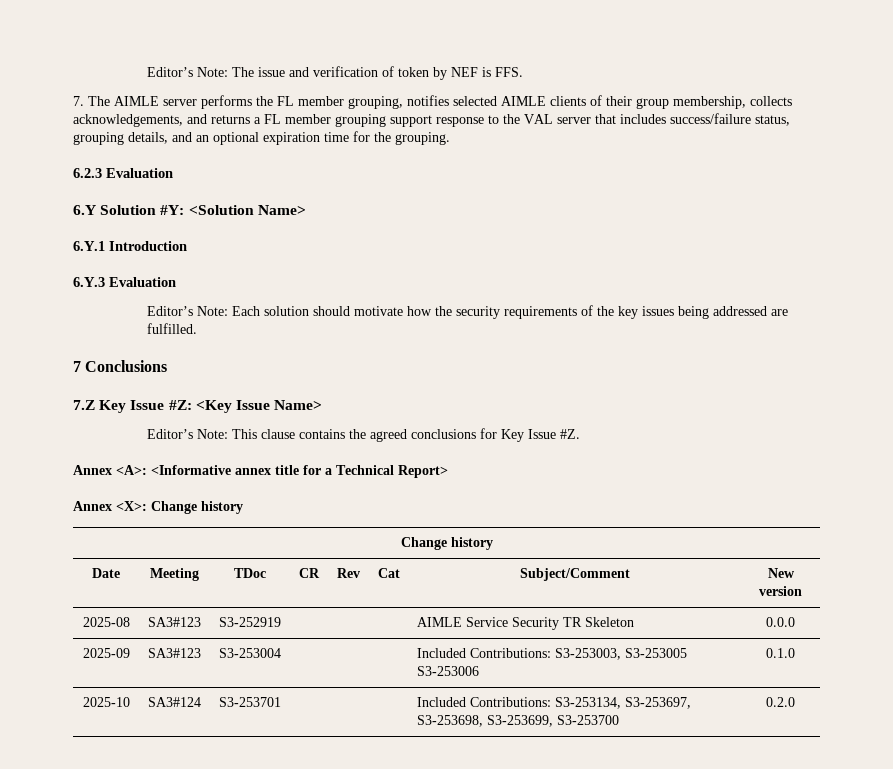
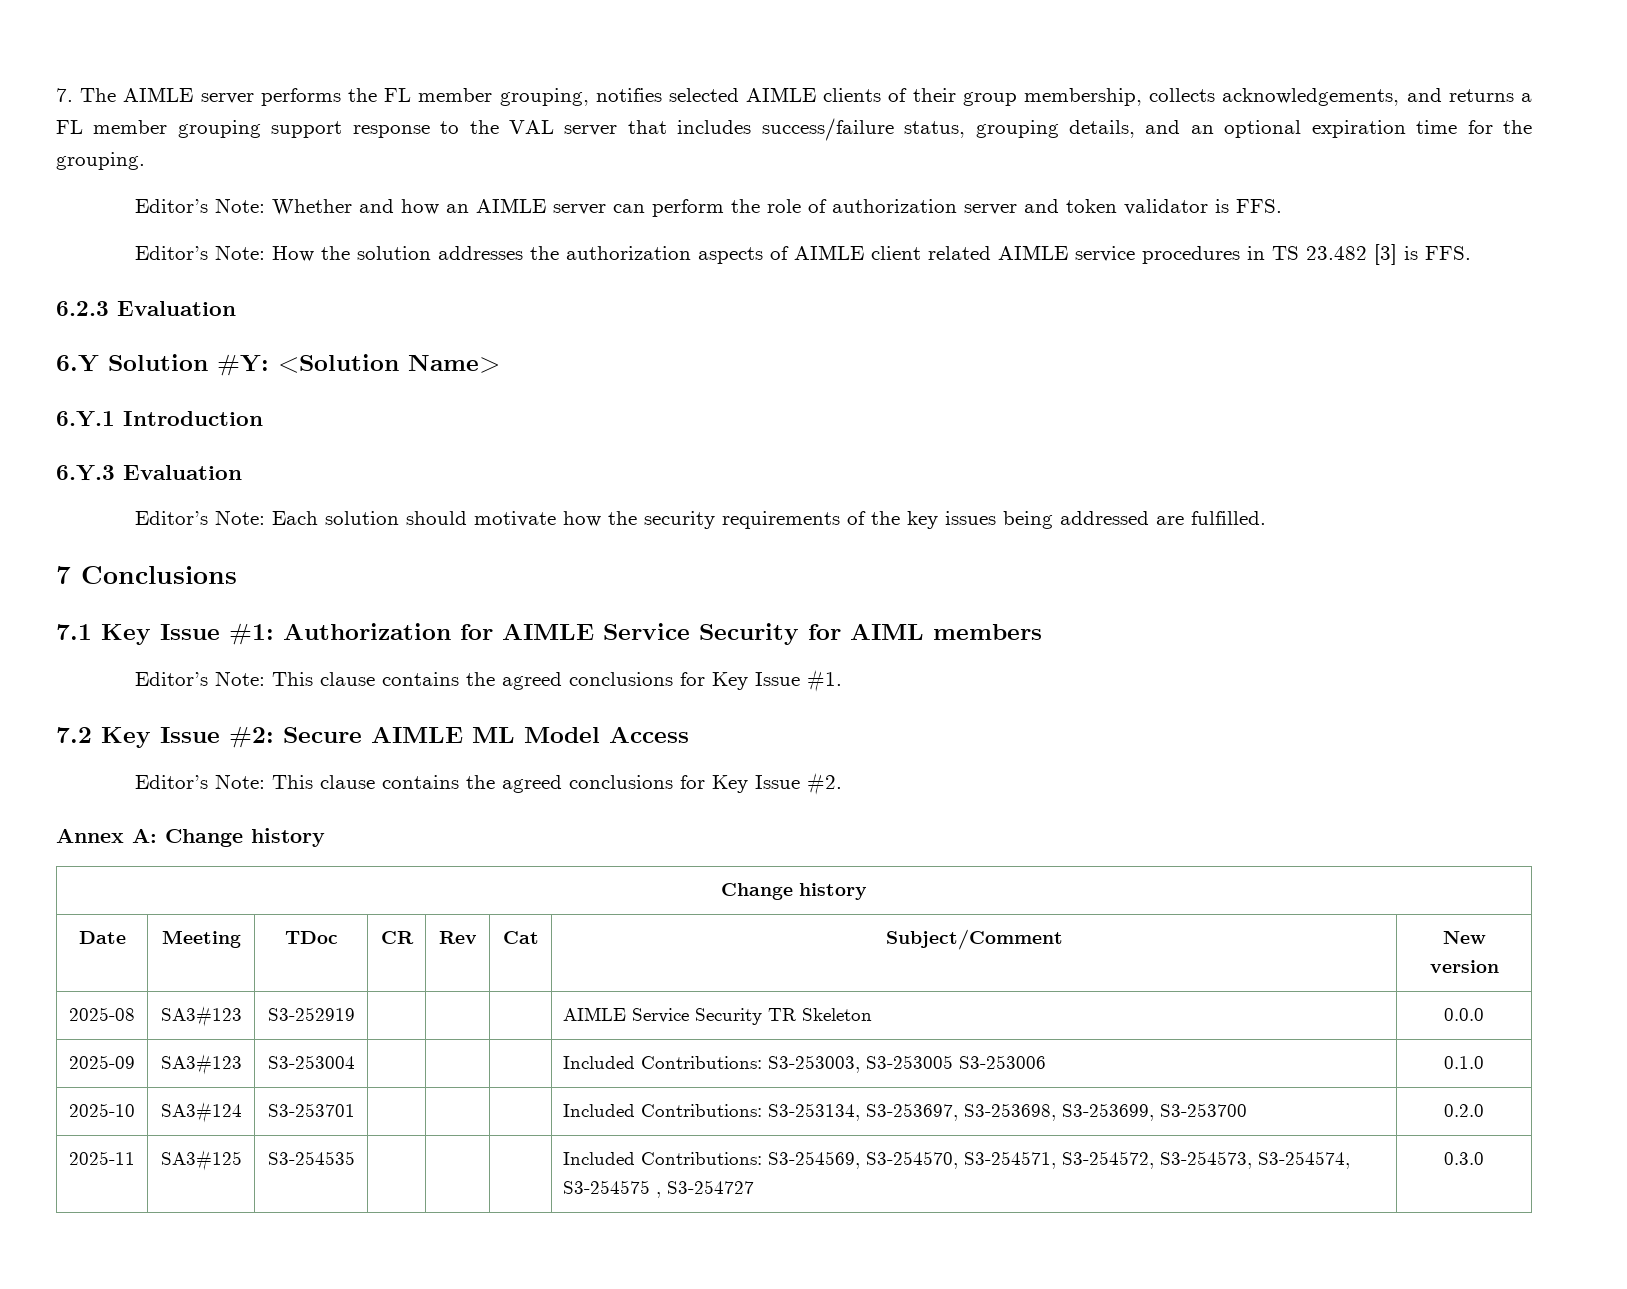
[147,66,524,80] Editor’s Note: The issue and verification of token by NEF is FFS. // -> (56, 95) none
(450, 138) none -> [135,198,1283,217] [135,244,1472,265] // Editor’s Note: Whether and how an AIMLE server can perform the role of authorization server and token validator is FFS. // Editor’s Note: How the solution addresses the authorization aspects of AIMLE client related AIMLE service procedures in TS 23.482 [3] is FFS.
[73,400,323,413] 7.Z Key Issue #Z: <Key Issue Name> -> [56,623,1042,645] 7.1 Key Issue #1: Authorization for AIMLE Service Security for AIML members
[560,429,581,439] [73,465,448,478] [73,501,147,511] #Z. // Annex <A>: <Informative annex title for a Technical Report> // Annex <X>: -> [807,669,843,692] [56,726,689,748] [135,772,843,795] [56,828,157,843] #1. // 7.2 Key Issue #2: Secure AIMLE ML Model Access // Editor’s Note: This clause contains the agreed conclusions for Key Issue #2. // Annex A:
(795, 702) none -> [69,1151,135,1165] [160,1150,242,1171] [267,1151,355,1165] [563,1151,1351,1169] [563,1180,755,1198] [1444,1152,1484,1165] // 2025-11 | SA3#125 | S3-254535 | | | | Included Contributions: S3‑254569, S3‑254570, S3‑254571, S3‑254572, S3‑254573, S3‑254574, S3‑254575 , S3‑254727 | 0.3.0

